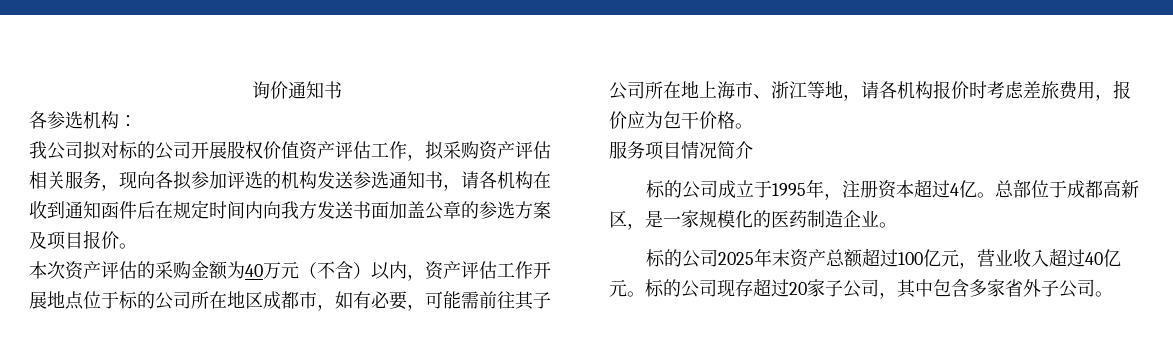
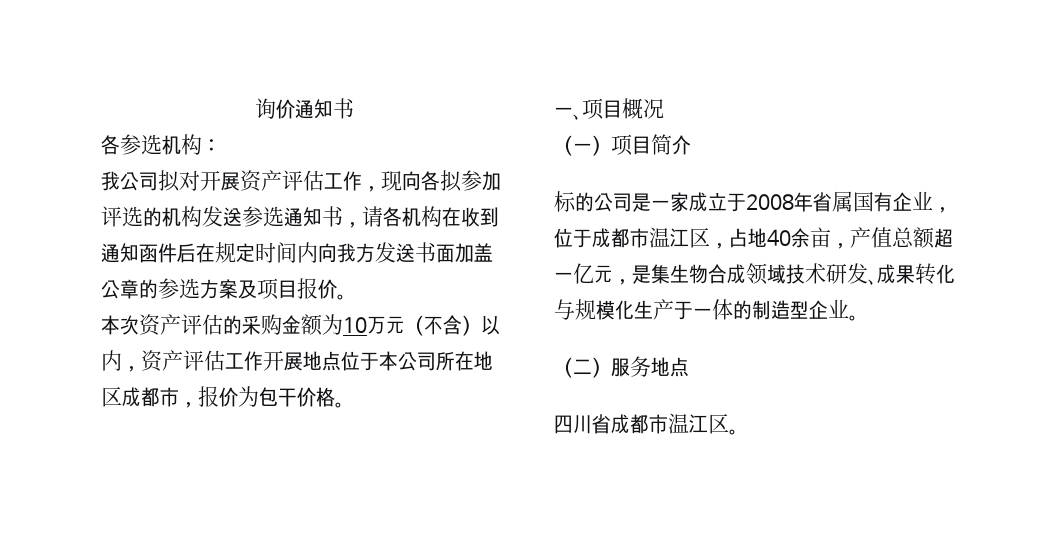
[119,141,551,161] [29,171,101,189] 标的公司开展股权价值资产评估工作，拟采购资产评估相关服务 -> [200,170,362,192] 开展资产评估工作
[245,264,263,277] 40 -> [343,317,367,333] 10
[119,291,155,309] 标的 -> [379,351,398,371] 本
[335,291,551,311] [609,80,1131,101] [609,111,753,129] [609,141,753,160] [645,179,1139,200] [609,210,897,230] [645,248,1121,269] [609,278,1095,299] 如有必要，可能需前往其子公司所在地上海市、浙江等地，请各机构报价时考虑差旅费用，报价应为包干价格。 // 服务项目情况简介 // 标的公司成立于1995年，注册资本超过4亿。总部位于成都高新区，是一家规模化的医药制造企业。 // 标的公司2025年末资产总额超过100亿元，营业收入超过40亿元。标的公司现存超过20家子公司，其中包含多家省外子公司 -> [198,386,344,408] [554,98,664,120] [554,134,691,156] [554,191,952,213] [554,227,953,249] [554,263,955,285] [554,299,858,321] [554,356,689,378] [554,413,729,434] 报价为包干价格。 // 一、项目概况 // （一）项目简介 // 标的公司是一家成立于2008年省属国有企业，位于成都市温江区，占地40余亩，产值总额超一亿元，是集生物合成领域技术研发、成果转化与规模化生产于一体的制造型企业。 // （二）服务地点 // 四川省成都市温江区

